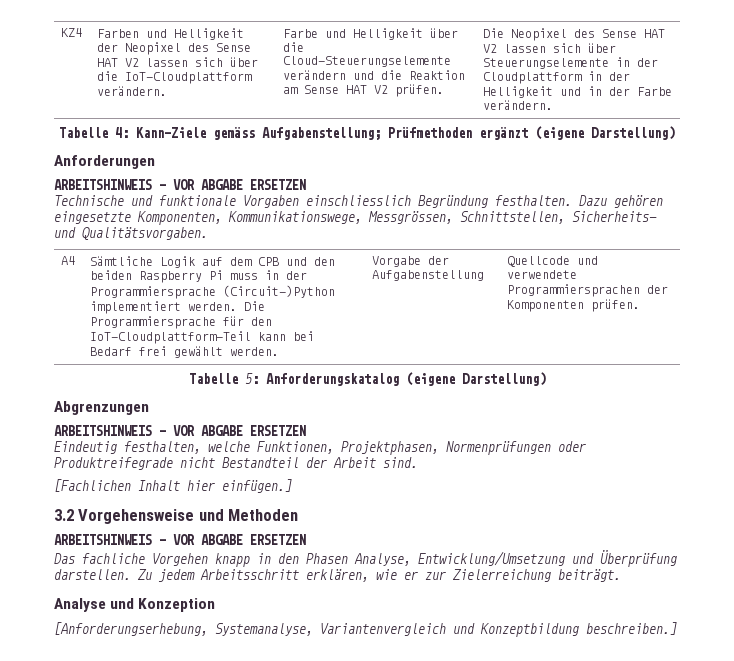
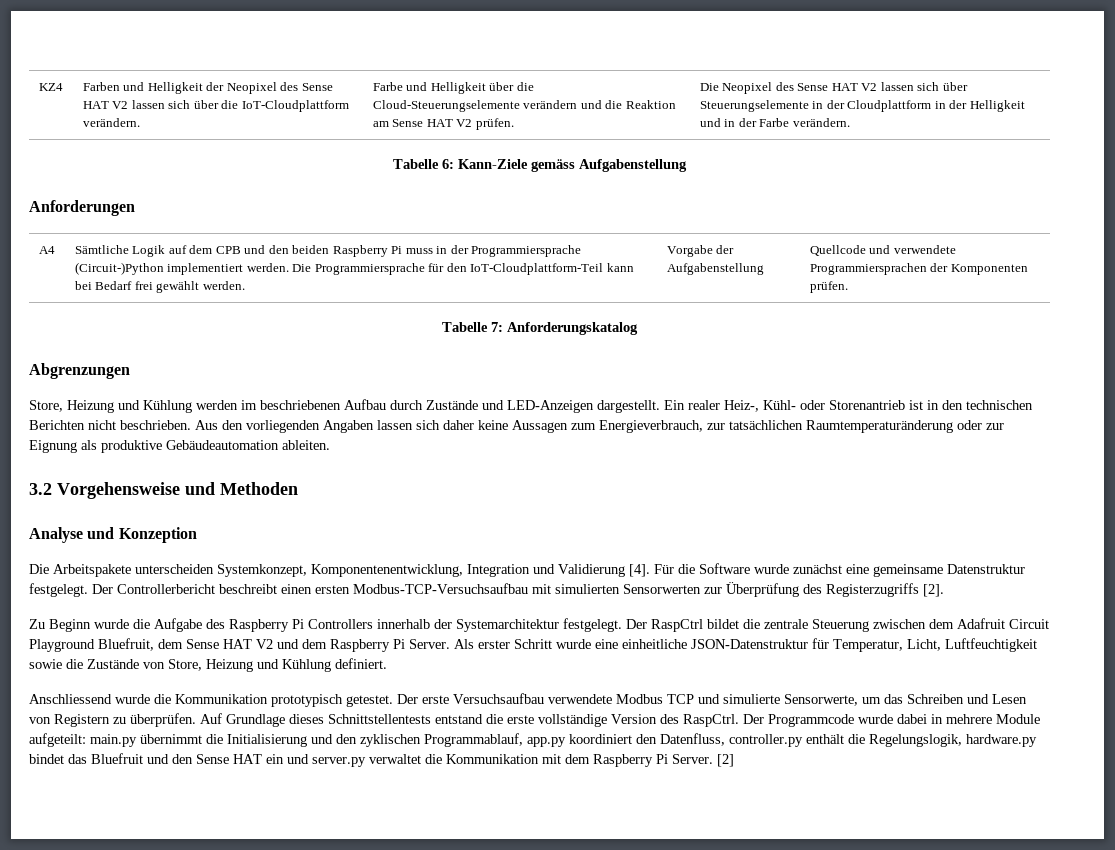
[115,127,129,138] 4: -> [442,159,454,169] 6:
[262,126,675,140] [54,155,155,169] [54,179,306,190] [54,195,663,208] [54,211,657,225] [54,227,208,240] Aufgabenstellung; Prüfmethoden ergänzt (eigene Darstellung) // Anforderungen // ARBEITSHINWEIS - VOR ABGABE ERSETZEN // Technische und funktionale Vorgaben einschliesslich Begründung festhalten. Dazu gehören eingesetzte Komponenten, Kommunikationswege, Messgrössen, Schnittstellen, Sicherheits- und Qualitätsvorgaben. -> [579,159,687,172] [29,200,135,216] Aufgabenstellung // Anforderungen
[244,373,259,384] 5: -> [491,322,503,332] 7:
[405,372,546,386] (eigene Darstellung) -> (638, 328) none
[54,425,306,436] [54,441,586,455] [54,457,418,470] [54,479,292,493] [54,509,299,524] [54,534,306,545] [54,550,677,567] [54,569,621,582] [54,598,216,612] [54,622,677,637] ARBEITSHINWEIS - VOR ABGABE ERSETZEN // Eindeutig festhalten, welche Funktionen, Projektphasen, Normenprüfungen oder Produktreifegrade nicht Bestandteil der Arbeit sind. // [Fachlichen Inhalt hier einfügen.] // 3.2 Vorgehensweise und Methoden // ARBEITSHINWEIS - VOR ABGABE ERSETZEN // Das fachliche Vorgehen knapp in den Phasen Analyse, Entwicklung/Umsetzung und Überprüfung darstellen. Zu jedem Arbeitsschritt erklären, wie er zur Zielerreichung beiträgt. // Analyse und Konzeption // [Anforderungserhebung, Systemanalyse, Variantenvergleich und Konzeptbildung beschreiben.] -> [29,399,1033,413] [29,420,1004,433] [29,440,330,453] [29,482,298,499] [29,527,197,543] [29,563,1025,577] [29,582,944,597] [29,618,1049,632] [29,638,1037,652] [29,658,387,672] [29,693,1027,707] [29,713,1040,727] [29,733,1037,747] [29,753,734,767] Store, Heizung und Kühlung werden im beschriebenen Aufbau durch Zustände und LED-Anzeigen dargestellt. Ein realer Heiz-, Kühl- oder Storenantrieb ist in den technischen Berichten nicht beschrieben. Aus den vorliegenden Angaben lassen sich daher keine Aussagen zum Energieverbrauch, zur tatsächlichen Raumtemperaturänderung oder zur Eignung als produktive Gebäudeautomation ableiten. // 3.2 Vorgehensweise und Methoden // Analyse und Konzeption // Die Arbeitspakete unterscheiden Systemkonzept, Komponentenentwicklung, Integration und Validierung [4]. Für die Software wurde zunächst eine gemeinsame Datenstruktur festgelegt. Der Controllerbericht beschreibt einen ersten Modbus-TCP-Versuchsaufbau mit simulierten Sensorwerten zur Überprüfung des Registerzugriffs [2]. // Zu Beginn wurde die Aufgabe des Raspberry Pi Controllers innerhalb der Systemarchitektur festgelegt. Der RaspCtrl bildet die zentrale Steuerung zwischen dem Adafruit Circuit Playground Bluefruit, dem Sense HAT V2 und dem Raspberry Pi Server. Als erster Schritt wurde eine einheitliche JSON-Datenstruktur für Temperatur, Licht, Luftfeuchtigkeit sowie die Zustände von Store, Heizung und Kühlung definiert. // Anschliessend wurde die Kommunikation prototypisch getestet. Der erste Versuchsaufbau verwendete Modbus TCP und simulierte Sensorwerte, um das Schreiben und Lesen von Registern zu überprüfen. Auf Grundlage dieses Schnittstellentests entstand die erste vollständige Version des RaspCtrl. Der Programmcode wurde dabei in mehrere Module aufgeteilt: main.py übernimmt die Initialisierung und den zyklischen Programmablauf, app.py koordiniert den Datenfluss, controller.py enthält die Regelungslogik, hardware.py bindet das Bluefruit und den Sense HAT ein und server.py verwaltet die Kommunikation mit dem Raspberry Pi Server. [2]

